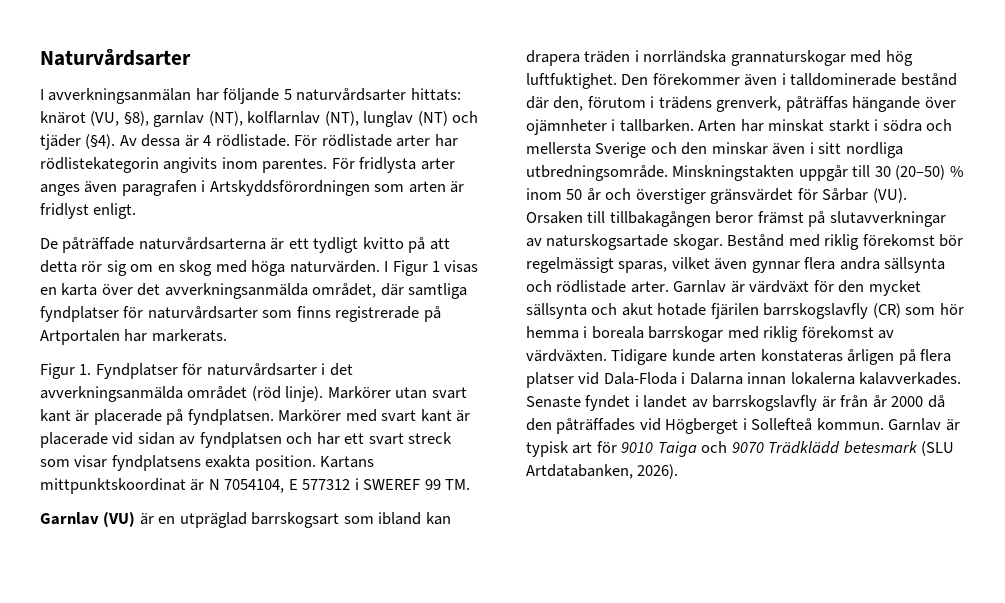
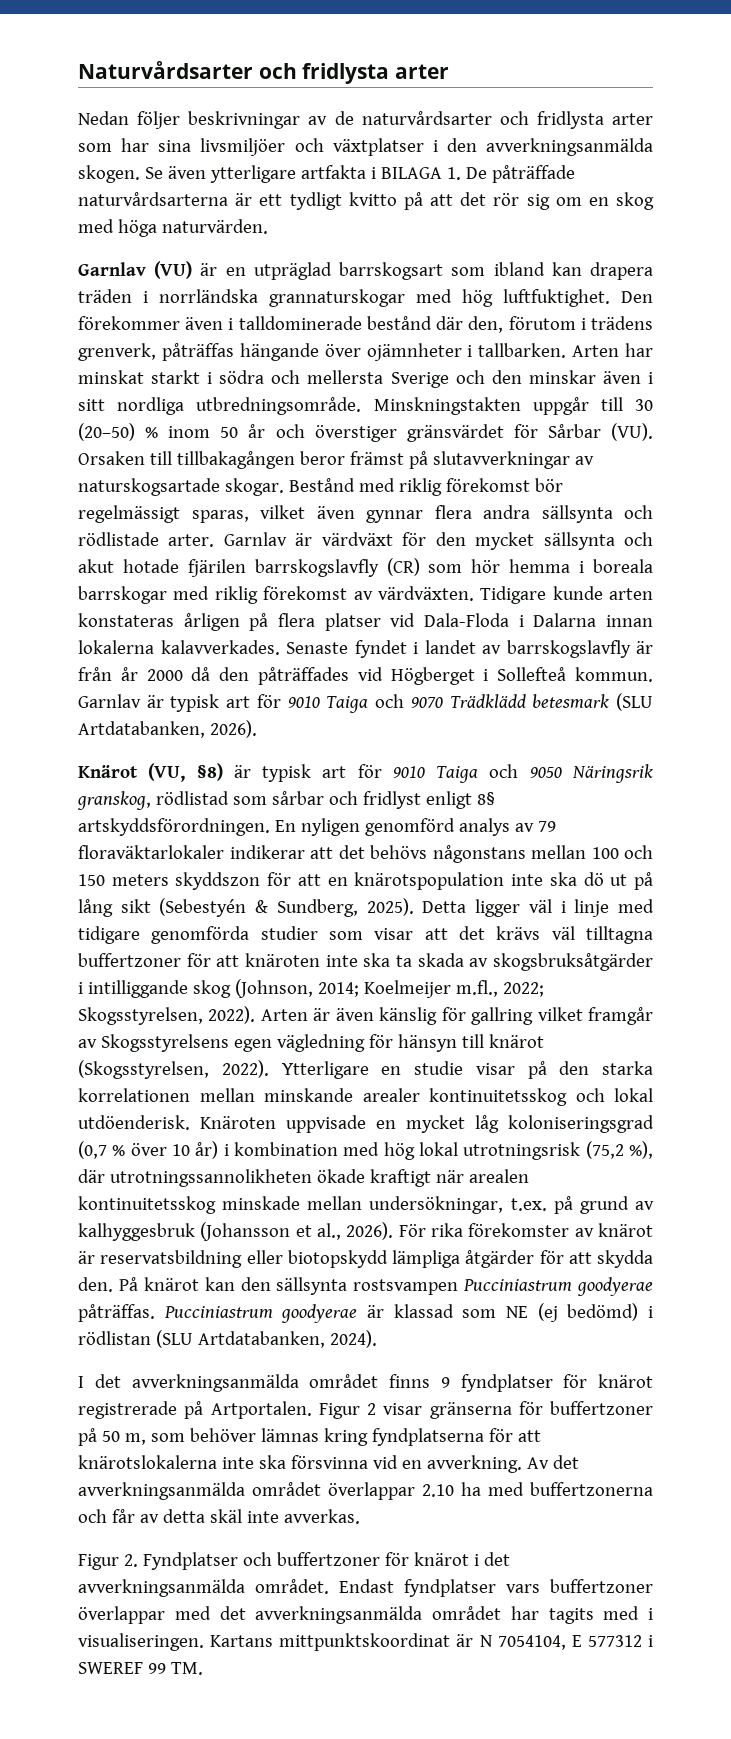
[40,88,461,104] [40,111,479,127] [40,134,458,150] [40,157,455,173] [40,180,465,196] [40,203,137,219] // I avverkningsanmälan har följande 5 naturvårdsarter hittats: knärot (VU, §8), garnlav (NT), kolflarnlav (NT), lunglav (NT) och tjäder (§4). Av dessa är 4 rödlistade. För rödlistade arter har rödlistekategorin angivits inom parentes. För fridlysta arter anges även paragrafen i Artskyddsförordningen som arten är fridlyst enligt. // -> [258,63,449,84] [78,111,653,129] [78,138,653,156] [78,165,461,183] och fridlysta arter // Nedan följer beskrivningar av de naturvårdsarter och fridlysta arter som har sina livsmiljöer och växtplatser i den avverkningsanmälda skogen. Se även ytterligare artfakta i BILAGA 1.
[40,260,77,273] detta -> [460,192,487,206] det
[384,260,479,276] [40,283,468,299] [40,306,441,322] [40,329,227,345] [40,363,353,379] [40,386,467,402] [40,409,471,425] [40,432,453,448] [40,455,375,471] [40,478,471,494] I Figur 1 visas en karta över det avverkningsanmälda området, där samtliga fyndplatser för naturvårdsarter som finns registrerade på Artportalen har markerats. // Figur 1. Fyndplatser för naturvårdsarter i det avverkningsanmälda området (röd linje). Markörer utan svart kant är placerade på fyndplatsen. Markörer med svart kant är placerade vid sidan av fyndplatsen och har ett svart streck som visar fyndplatsens exakta position. Kartans mittpunktskoordinat är N 7054104, E 577312 i SWEREF 99 TM. -> (268, 226) none
(679, 471) none -> [78,763,653,783] [77,791,495,810] [78,818,556,836] [78,845,653,863] [78,872,654,890] [78,898,655,917] [78,926,653,944] [78,953,653,971] [78,979,544,998] [78,1006,653,1025] [78,1034,544,1052] [78,1060,653,1079] [78,1088,653,1106] [78,1115,654,1133] [78,1141,653,1160] [78,1169,529,1187] [78,1196,654,1214] [78,1222,653,1241] [78,1250,653,1268] [78,1277,653,1296] [78,1303,654,1323] [78,1330,377,1348] [78,1374,653,1392] [78,1401,653,1419] [78,1428,541,1446] [78,1455,579,1473] [78,1482,653,1500] [78,1509,360,1524] [78,1552,510,1570] [78,1579,653,1597] [78,1606,653,1624] [78,1633,653,1651] [78,1662,203,1675] // Knärot (VU, §8) är typisk art för 9010 Taiga och 9050 Näringsrik granskog, rödlistad som sårbar och fridlyst enligt 8§ artskyddsförordningen. En nyligen genomförd analys av 79 floraväktarlokaler indikerar att det behövs någonstans mellan 100 och 150 meters skyddszon för att en knärotspopulation inte ska dö ut på lång sikt (Sebestyén & Sundberg, 2025). Detta ligger väl i linje med tidigare genomförda studier som visar att det krävs väl tilltagna buffertzoner för att knäroten inte ska ta skada av skogsbruksåtgärder i intilliggande skog (Johnson, 2014; Koelmeijer m.fl., 2022; Skogsstyrelsen, 2022). Arten är även känslig för gallring vilket framgår av Skogsstyrelsens egen vägledning för hänsyn till knärot (Skogsstyrelsen, 2022). Ytterligare en studie visar på den starka korrelationen mellan minskande arealer kontinuitetsskog och lokal utdöenderisk. Knäroten uppvisade en mycket låg koloniseringsgrad (0,7 % över 10 år) i kombination med hög lokal utrotningsrisk (75,2 %), där utrotningssannolikheten ökade kraftigt när arealen kontinuitetsskog minskade mellan undersökningar, t.ex. på grund av kalhyggesbruk (Johansson et al., 2026). För rika förekomster av knärot är reservatsbildning eller biotopskydd lämpliga åtgärder för att skydda den. På knärot kan den sällsynta rostsvampen Pucciniastrum goodyerae påträffas. Pucciniastrum goodyerae är klassad som NE (ej bedömd) i rödlistan (SLU Artdatabanken, 2024). // I det avverkningsanmälda området finns 9 fyndplatser för knärot registrerade på Artportalen. Figur 2 visar gränserna för buffertzoner på 50 m, som behöver lämnas kring fyndplatserna för att knärotslokalerna inte ska försvinna vid en avverkning. Av det avverkningsanmälda området överlappar 2.10 ha med buffertzonerna och får av detta skäl inte avverkas. // Figur 2. Fyndplatser och buffertzoner för knärot i det avverkningsanmälda området. Endast fyndplatser vars buffertzoner överlappar med det avverkningsanmälda området har tagits med i visualiseringen. Kartans mittpunktskoordinat är N 7054104, E 577312 i SWEREF 99 TM.

